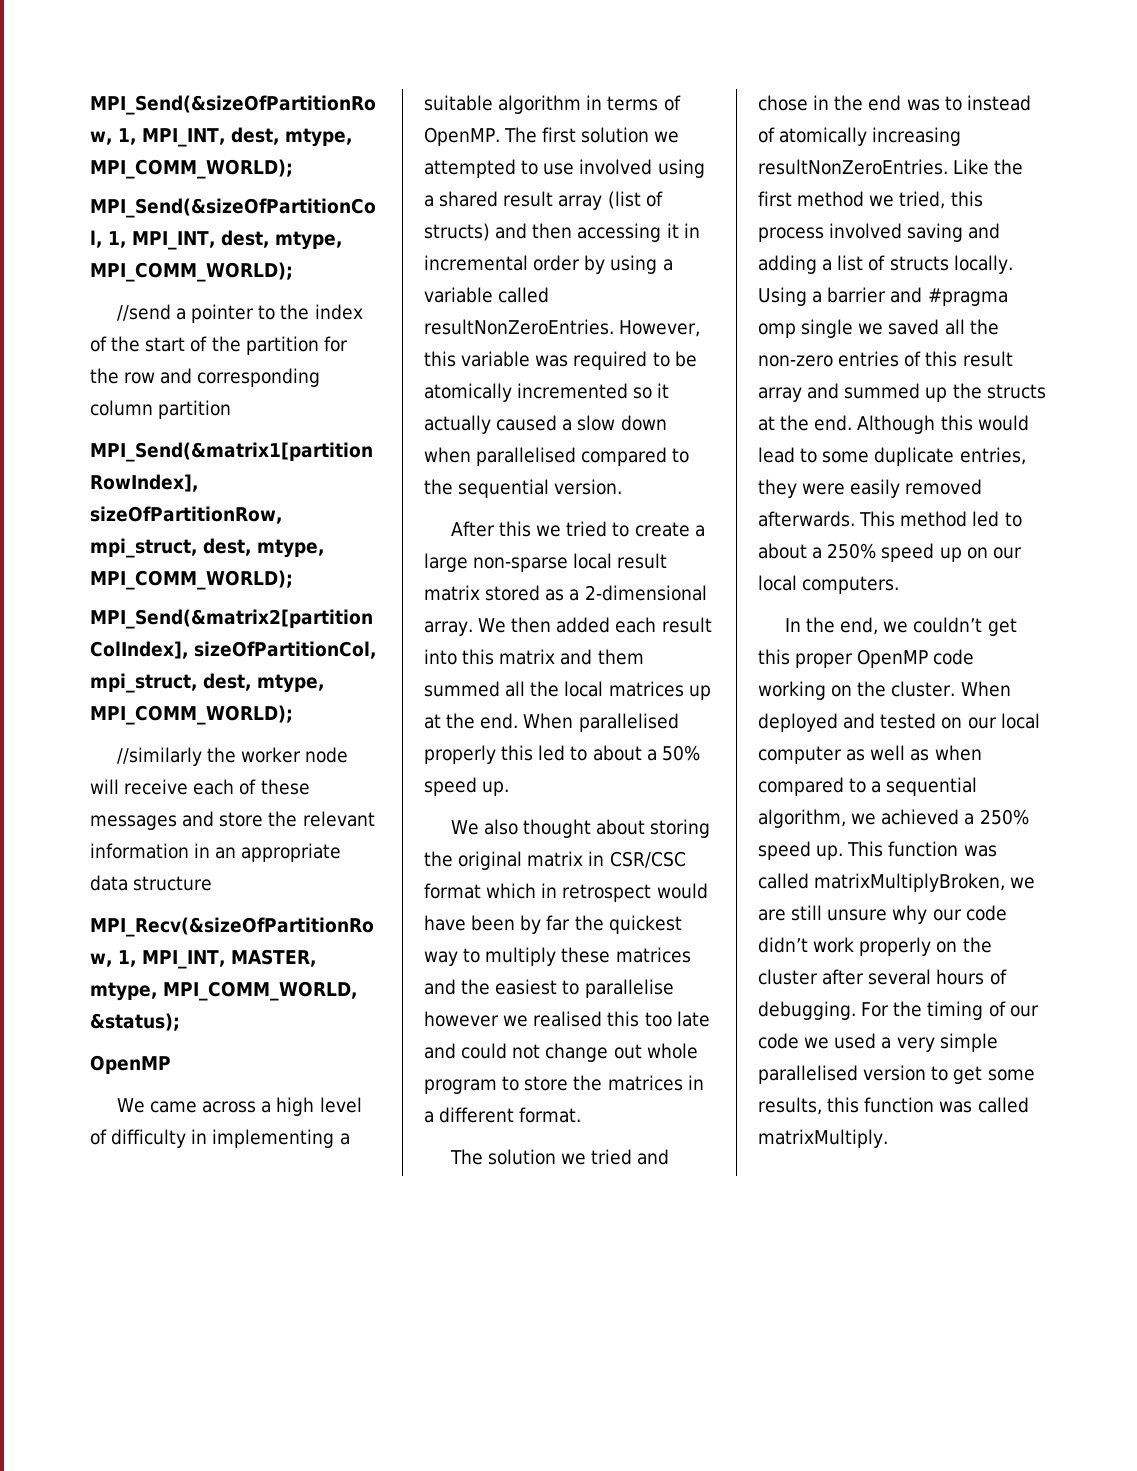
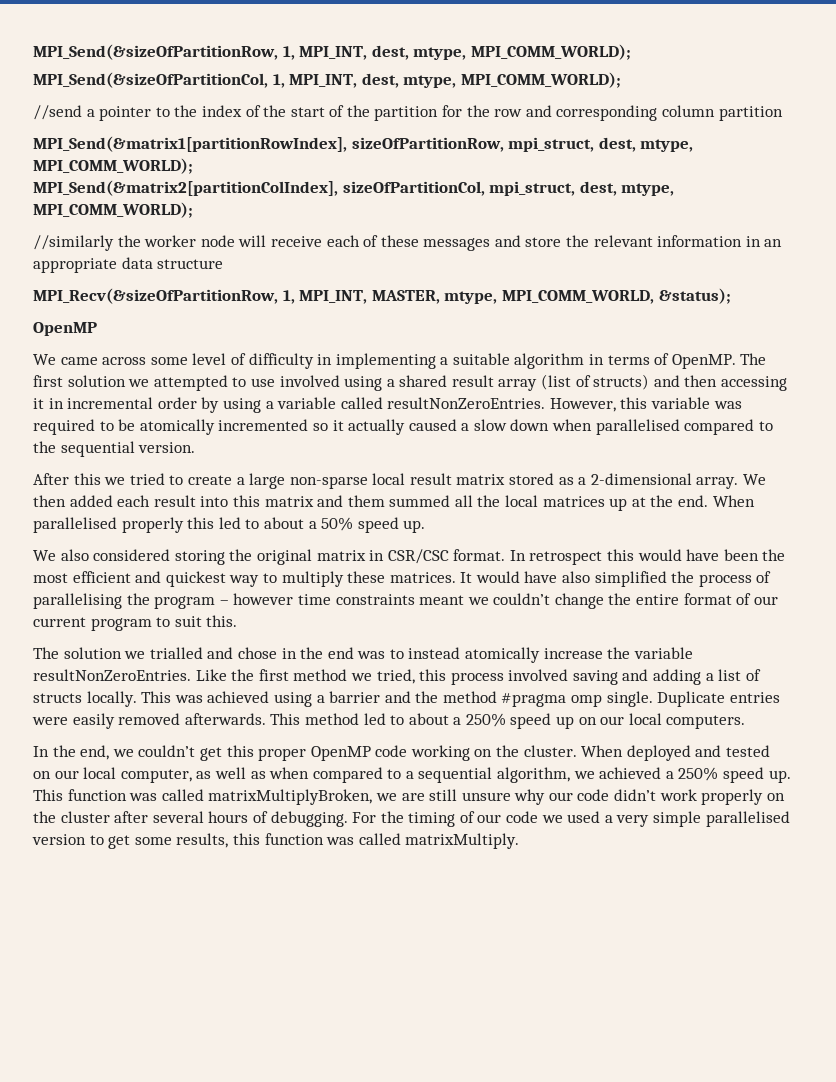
[261,1097,315,1116] a high -> [150,357,188,365] some
[523,819,646,838] thought about -> [93,549,171,561] considered
[424,883,708,902] [424,915,604,934] format which in retrospect would have been by far the -> [453,549,786,565] [33,571,162,583] format. In retrospect this would have been the most efficient and
[615,947,691,963] [424,979,674,998] [424,1011,710,1027] [424,1043,698,1062] [424,1075,704,1094] [424,1107,582,1123] matrices and the easiest to parallelise however we realised this too late and could not change out whole program to store the matrices in a different format. -> [389,571,772,587] [33,593,778,609] [33,615,238,631] matrices. It would have also simplified the process of parallelising the program – however time constraints meant we couldn’t change the entire format of our current program to suit this.
[591,1149,633,1165] tried -> [149,647,203,659] trialled
[758,127,962,146] of atomically increasing -> [465,647,693,663] atomically increase the variable
[758,287,1008,306] [758,319,999,338] [758,351,1013,367] [758,383,1046,402] [758,415,1029,434] [758,447,1026,466] [758,479,797,498] Using a barrier and #pragma omp single we saved all the non-zero entries of this result array and summed up the structs at the end. Although this would lead to some duplicate entries, they -> [141,691,780,707] This was achieved using a barrier and the method #pragma omp single. Duplicate entries
[758,746,842,764] computer -> [120,769,192,783] computer,

